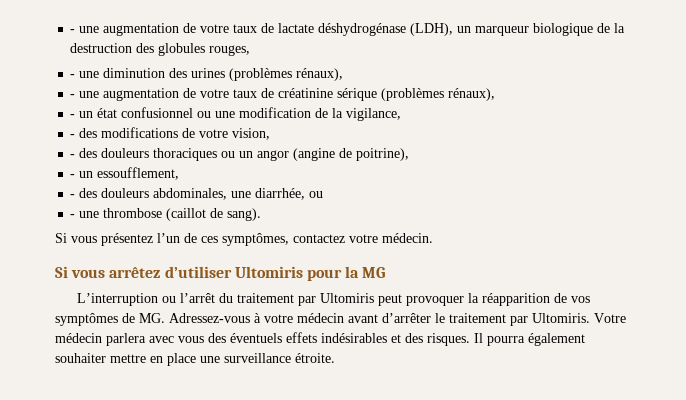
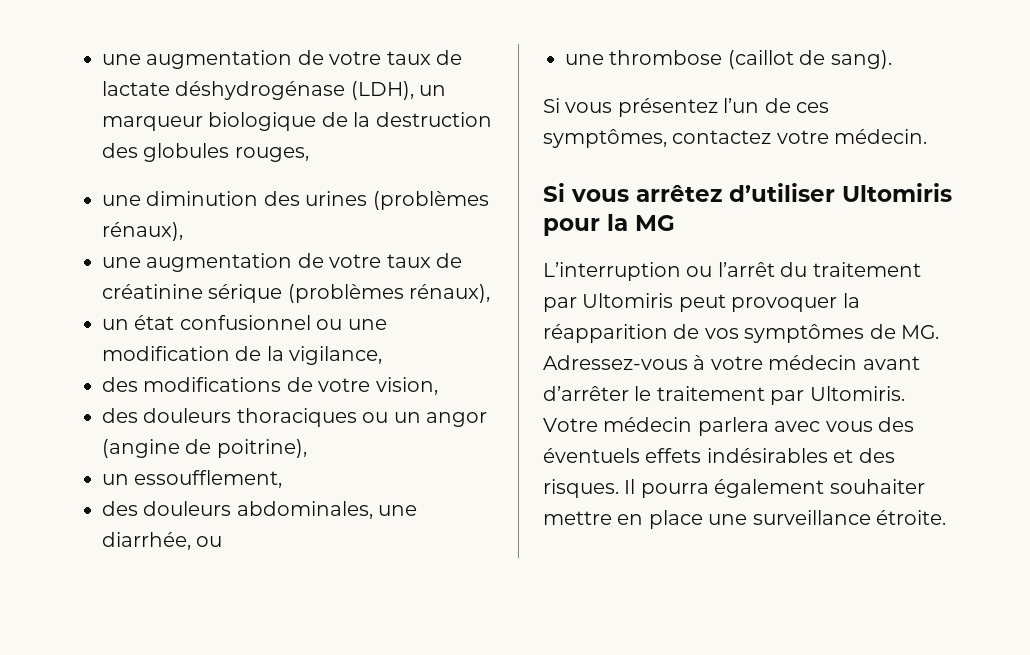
[70,29,76,33] - -> (102, 59) none
[70,74,76,78] - -> (309, 154) none
[70,94,76,98] - -> (183, 231) none
[70,114,76,118] - -> (491, 293) none
[70,134,76,138] - -> (383, 355) none
[70,154,76,158] - -> (438, 386) none
[70,174,76,178] - -> (307, 448) none
[70,194,76,198] - -> (283, 479) none
[70,214,76,218] - -> (223, 541) none

